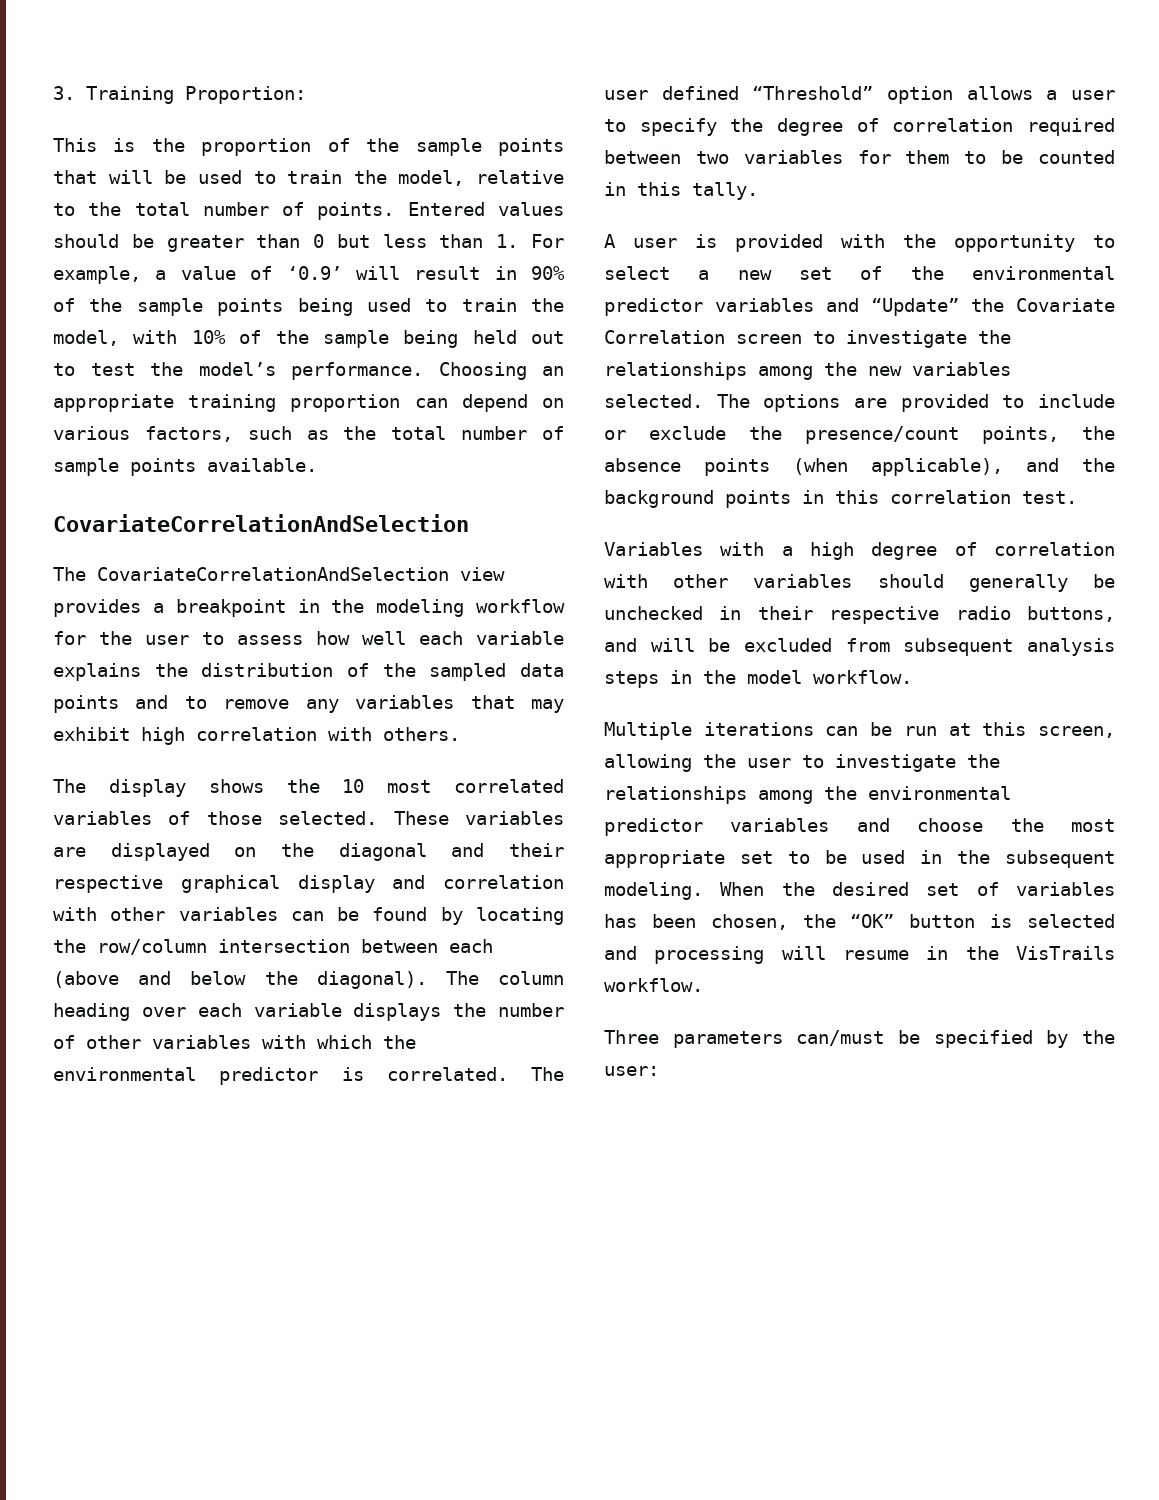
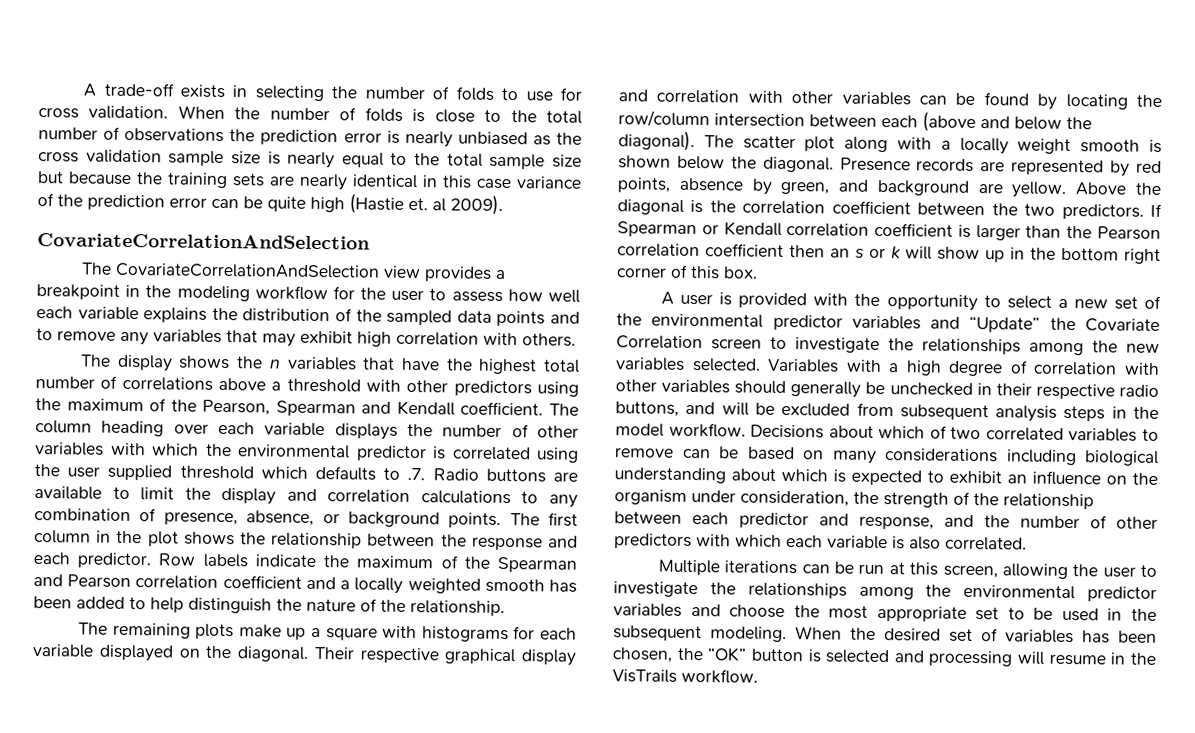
[53,86,306,104] [53,138,564,156] [53,170,564,186] 3. Training Proportion: // This is the proportion of the sample points that will be used to train the model, relative -> [83,82,583,102] [38,105,475,123] A trade-off exists in selecting the number of folds to use for cross validation. When the number of folds is close
[317,202,564,220] [53,234,564,252] [53,266,565,284] [53,298,564,316] [53,330,564,348] [53,362,564,380] [53,394,564,412] [53,426,564,442] [53,458,317,476] points. Entered values should be greater than 0 but less than 1. For example, a value of ‘0.9’ will result in 90% of the sample points being used to train the model, with 10% of the sample being held out to test the model’s performance. Choosing an appropriate training proportion can depend on various factors, such as the total number of sample points available. -> [124,127,583,148] [38,149,582,170] [37,171,582,191] [37,193,503,215] observations the prediction error is nearly unbiased as the cross validation sample size is nearly equal to the total sample size but because the training sets are nearly identical in this case variance of the prediction error can be quite high (Hastie et. al 2009).
[342,779,564,793] [53,811,564,825] [53,843,564,861] 10 most correlated variables of those selected. These variables are displayed on the diagonal and their -> [268,356,580,375] [35,375,579,397] [35,398,579,417] [35,420,579,440] [35,442,579,463] [34,464,578,483] [34,486,578,508] [34,508,578,528] [34,530,578,551] [33,552,577,573] [33,574,577,594] [33,596,505,617] [78,622,577,643] [32,644,354,662] n variables that have the highest total number of correlations above a threshold with other predictors using the maximum of the Pearson, Spearman and Kendall coefficient. The column heading over each variable displays the number of other variables with which the environmental predictor is correlated using the user supplied threshold which defaults to .7. Radio buttons are available to limit the display and correlation calculations to any combination of presence, absence, or background points. The first column in the plot shows the relationship between the response and each predictor. Row labels indicate the maximum of the Spearman and Pearson correlation coefficient and a locally weighted smooth has been added to help distinguish the nature of the relationship. // The remaining plots make up a square with histograms for each variable displayed on the diagonal. Their
[498,971,564,985] [53,1003,564,1021] [53,1035,416,1049] [53,1067,564,1085] [604,86,1115,104] [604,118,1115,136] [604,150,1115,164] [604,182,758,200] column heading over each variable displays the number of other variables with which the environmental predictor is correlated. The user defined “Threshold” option allows a user to specify the degree of correlation required between two variables for them to be counted in this tally. -> [742,135,1162,155] [618,155,1162,177] [617,177,1161,198] [617,199,1162,220] [617,221,1161,241] [617,243,1161,264] [616,264,758,280] scatter plot along with a locally weight smooth is shown below the diagonal. Presence records are represented by red points, absence by green, and background are yellow. Above the diagonal is the correlation coefficient between the two predictors. If Spearman or Kendall correlation coefficient is larger than the Pearson correlation coefficient then an s or k will show up in the bottom right corner of this box.
[716,394,1115,412] [604,426,1115,444] [604,458,1115,476] [604,490,1077,508] The options are provided to include or exclude the presence/count points, the absence points (when applicable), and the background points in this correlation test. // -> (761, 365) none
(912, 677) none -> [750,424,1159,442] [615,446,1159,466] [614,467,1158,486] [614,489,1094,510] [614,511,1158,530] [614,533,1027,551] Decisions about which of two correlated variables to remove can be based on many considerations including biological understanding about which is expected to exhibit an influence on the organism under consideration, the strength of the relationship between each predictor and response, and the number of other predictors with which each variable is also correlated.
[604,1030,1115,1048] [604,1066,659,1076] // Three parameters can/must be specified by the user: -> (758, 676) none

